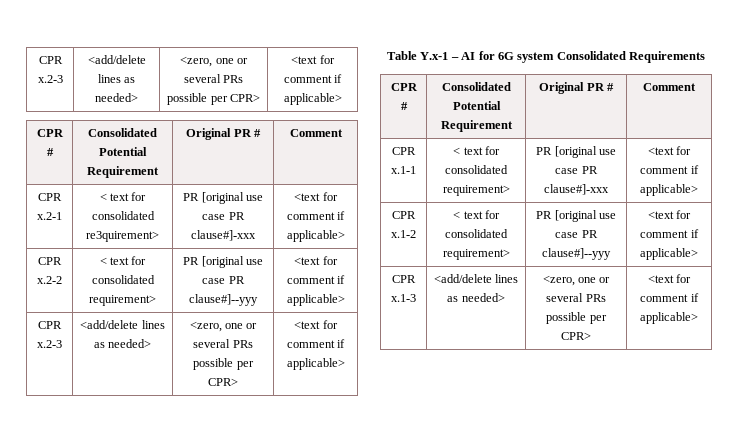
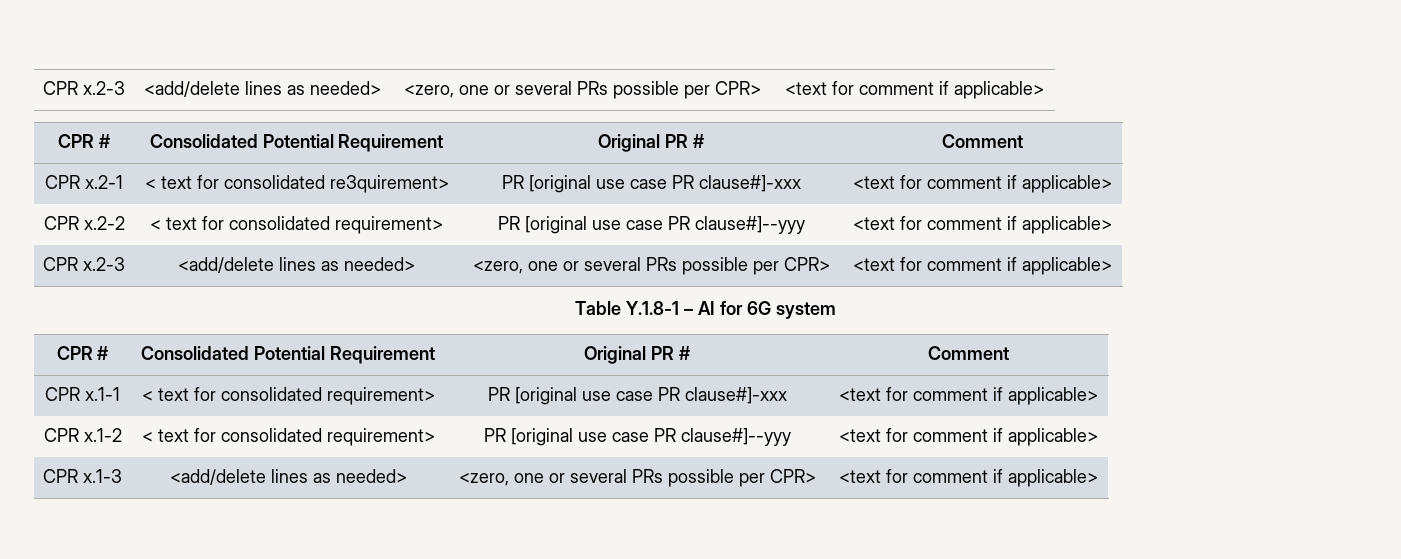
[420,52,449,60] Y.x-1 -> [626,301,679,315] Y.1.8-1
[556,51,705,63] Consolidated Requirements -> (836, 310) none

